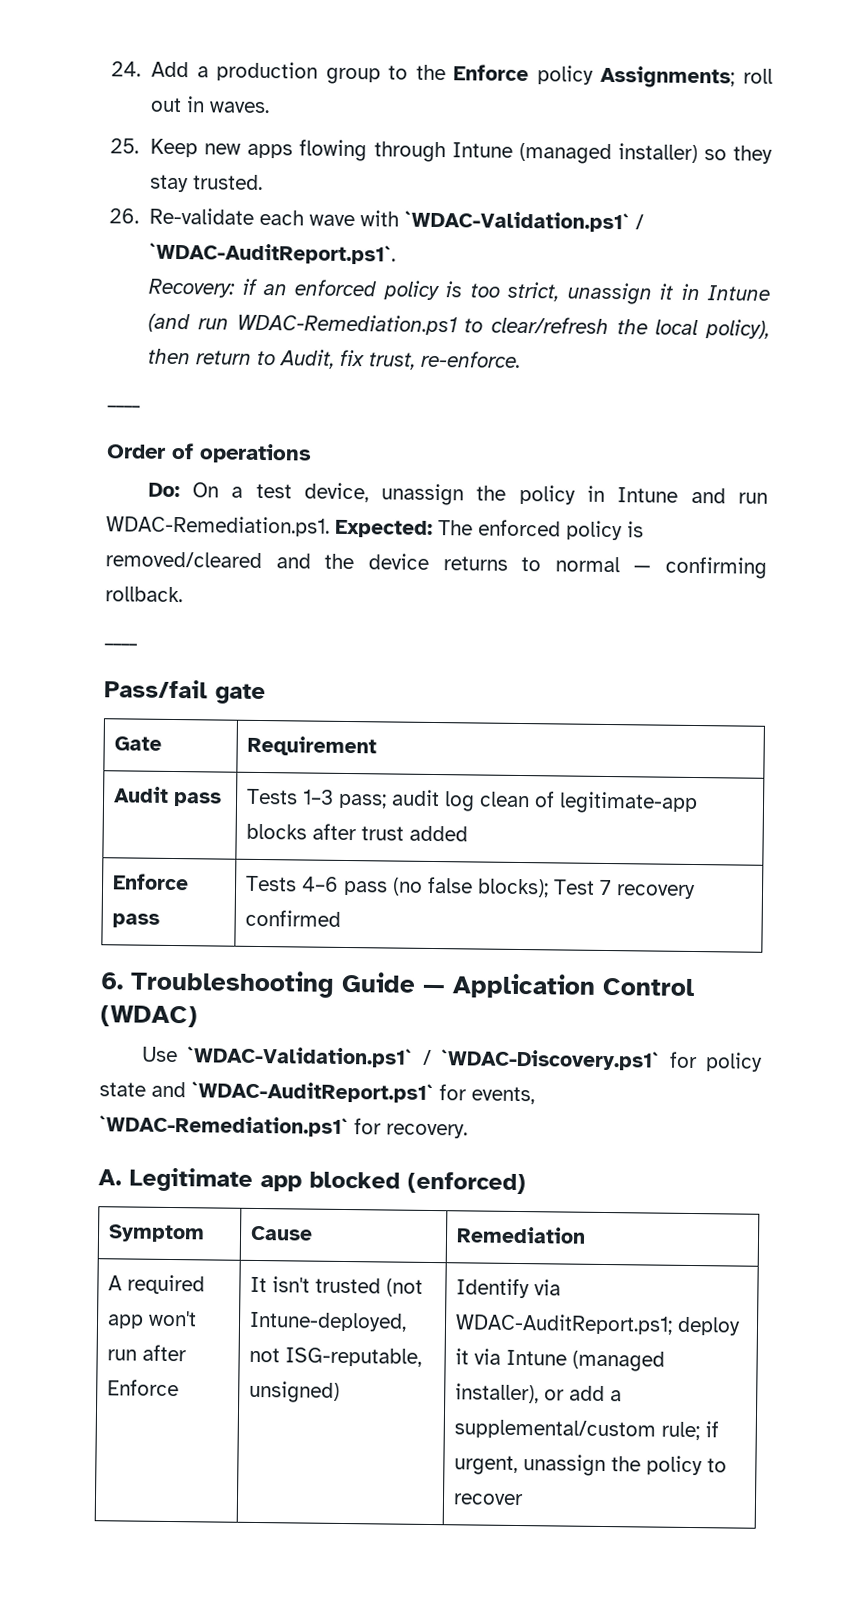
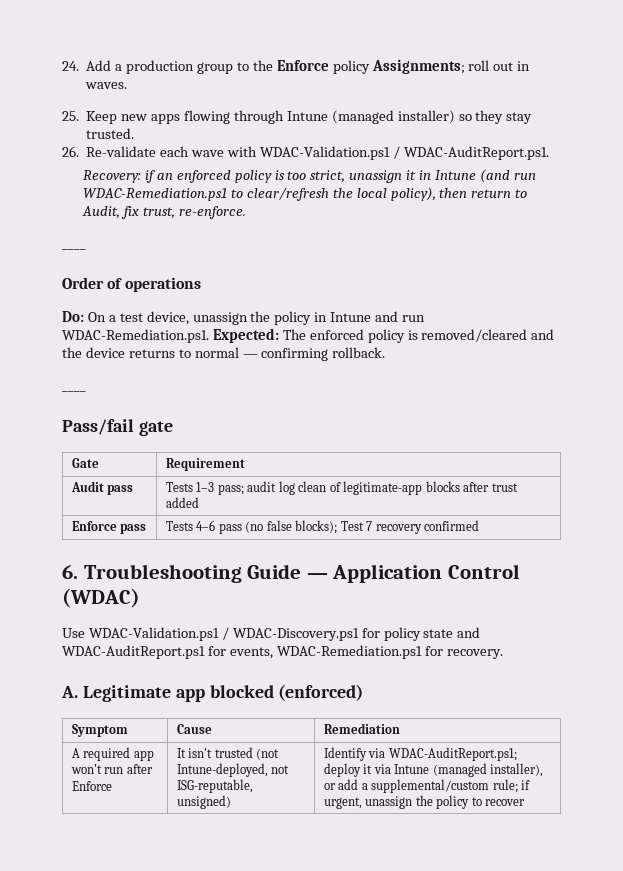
[404,210,645,233] [149,242,397,265] `WDAC-Validation.ps1` / `WDAC-AuditReport.ps1`. -> [259,146,549,160] WDAC-Validation.ps1 / WDAC-AuditReport.ps1.
[186,1046,661,1071] `WDAC-Validation.ps1` / `WDAC-Discovery.ps1` -> [88,627,359,641] WDAC-Validation.ps1 / WDAC-Discovery.ps1
[191,1081,434,1104] `WDAC-AuditReport.ps1` -> [62,645,205,659] WDAC-AuditReport.ps1
[99,1115,349,1138] `WDAC-Remediation.ps1` -> [276,645,422,659] WDAC-Remediation.ps1

